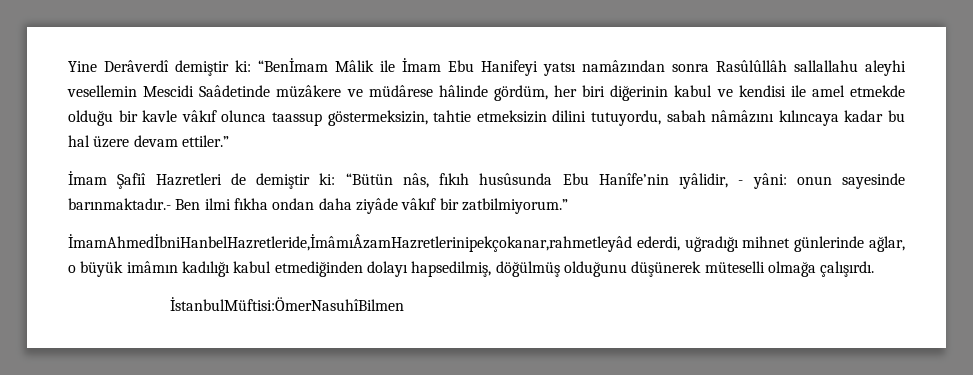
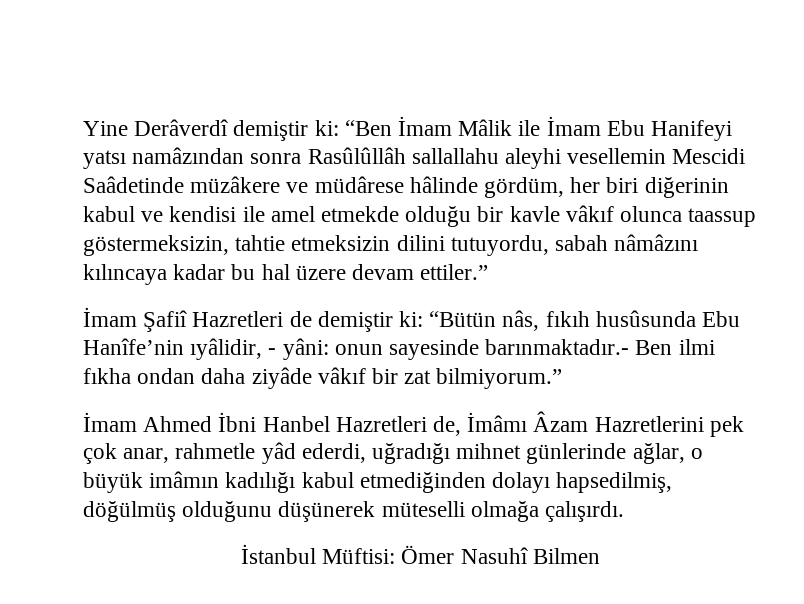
[258,58,328,72] “Benİmam -> [344,116,453,136] “Ben İmam
[461,198,568,214] [68,234,632,252] zatbilmiyorum.” // İmamAhmedİbniHanbelHazretleride,İmâmıÂzamHazretlerinipekçokanar,rahmetleyâd -> [404,368,563,389] [83,411,744,437] [83,442,296,464] zat bilmiyorum.” // İmam Ahmed İbni Hanbel Hazretleri de, İmâmı Âzam Hazretlerini pek çok anar, rahmetle yâd
[170,297,405,311] İstanbulMüftisi:ÖmerNasuhîBilmen -> [240,544,600,564] İstanbul Müftisi: Ömer Nasuhî Bilmen

